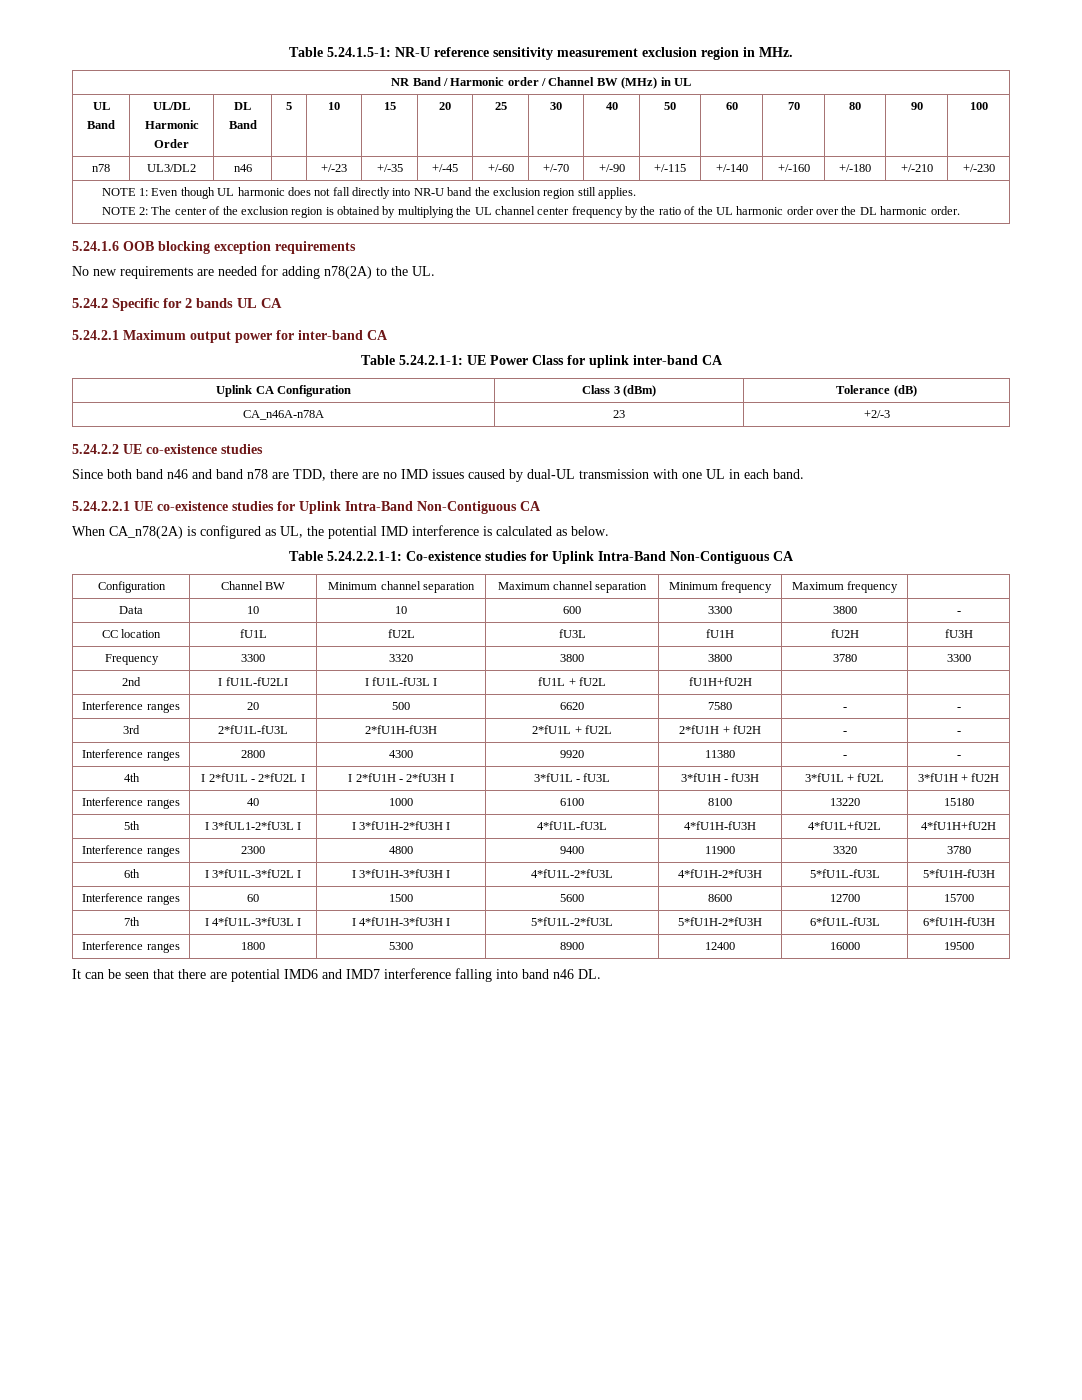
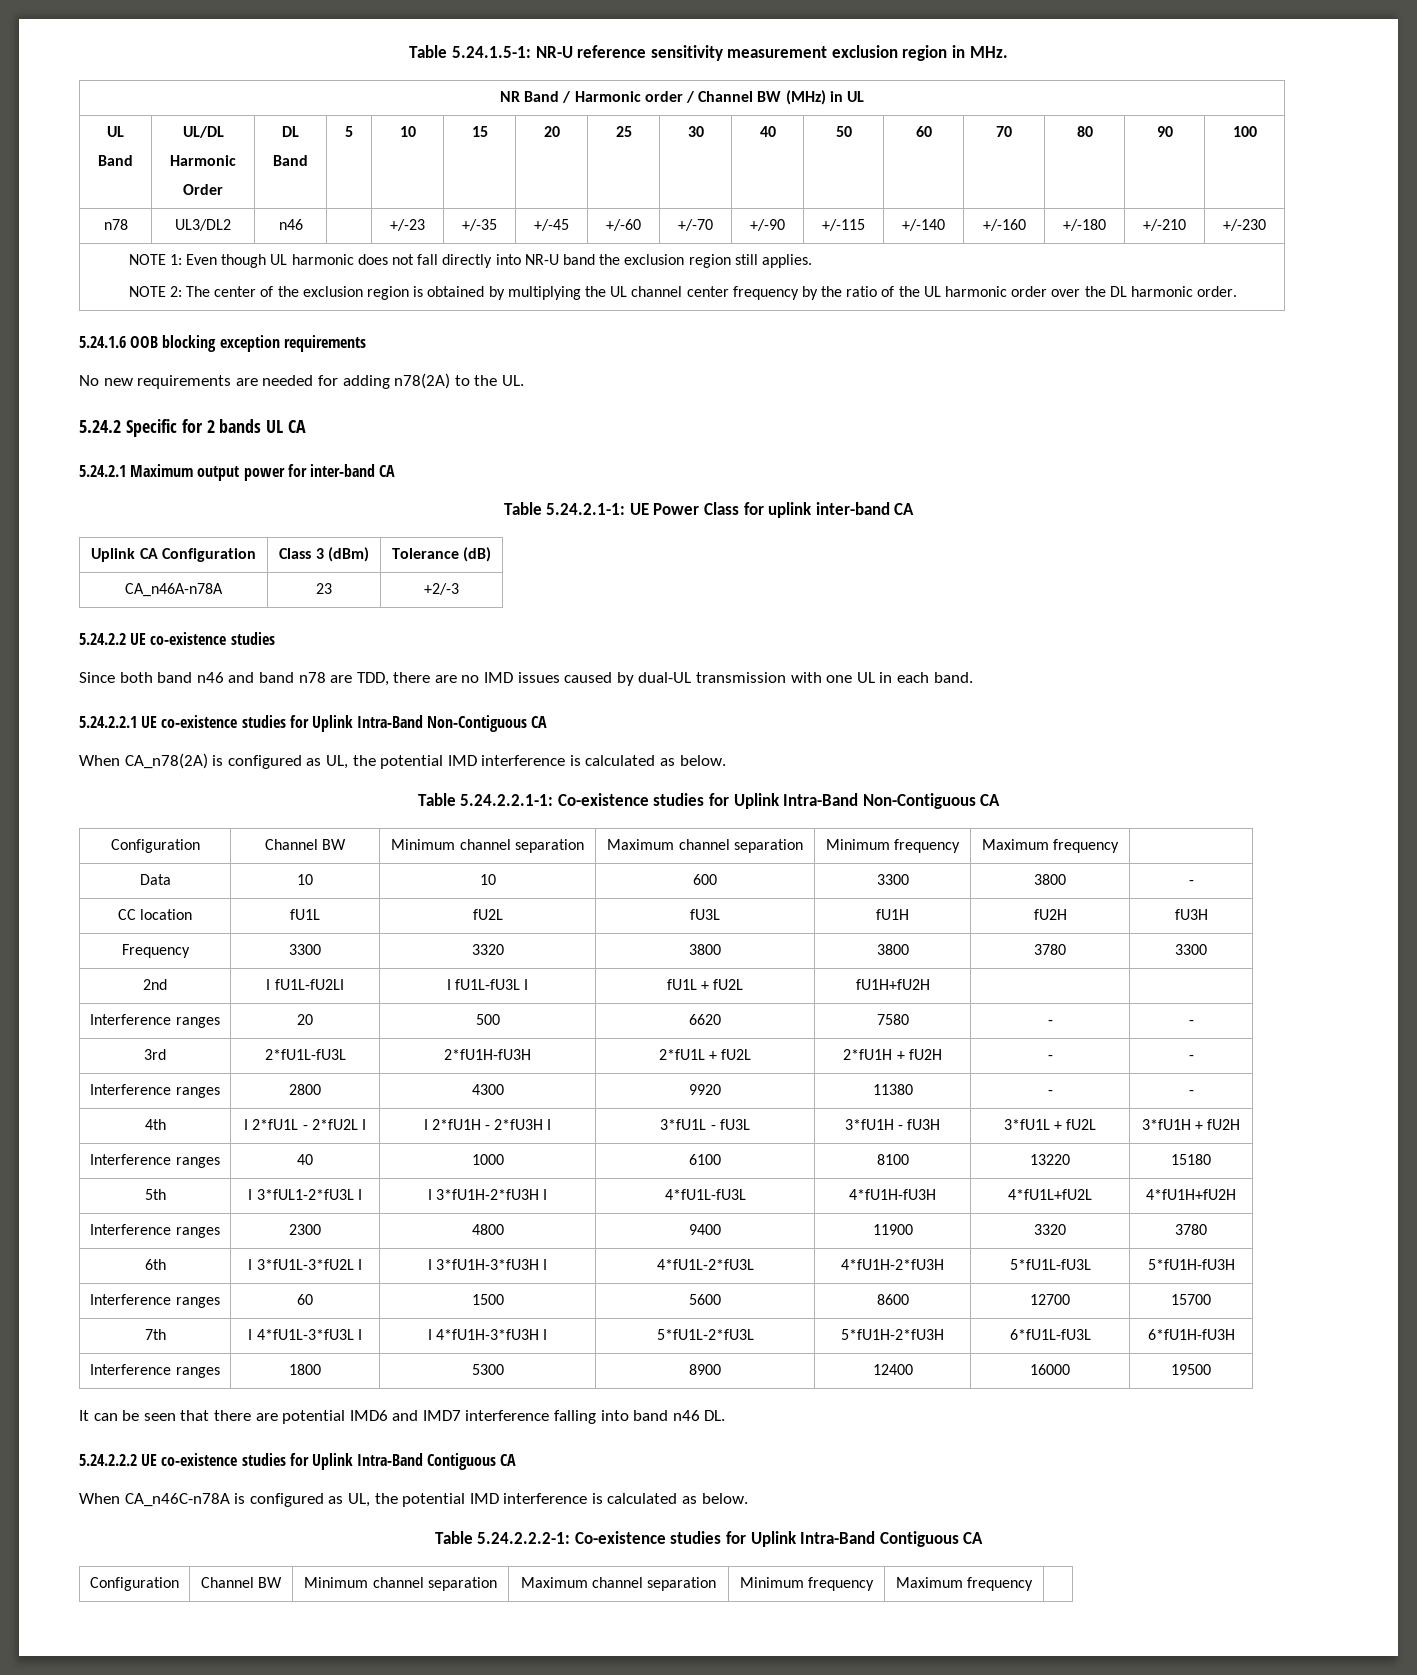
(601, 974) none -> [79,1453,517,1470] [79,1493,748,1507] [434,1531,984,1547] [90,1577,179,1591] [200,1577,283,1588] [304,1577,497,1591] [520,1577,717,1591] [739,1577,875,1591] [895,1577,1034,1591] // 5.24.2.2.2 UE co-existence studies for Uplink Intra-Band Contiguous CA // When CA_n46C-n78A is configured as UL, the potential IMD interference is calculated as below. // Table 5.24.2.2.2-1: Co-existence studies for Uplink Intra-Band Contiguous CA // Configuration | Channel BW | Minimum channel separation | Maximum channel separation | Minimum frequency | Maximum frequency |

